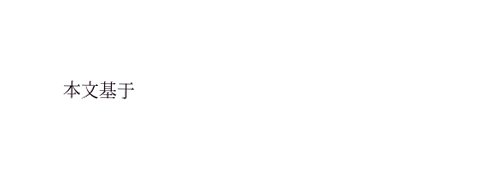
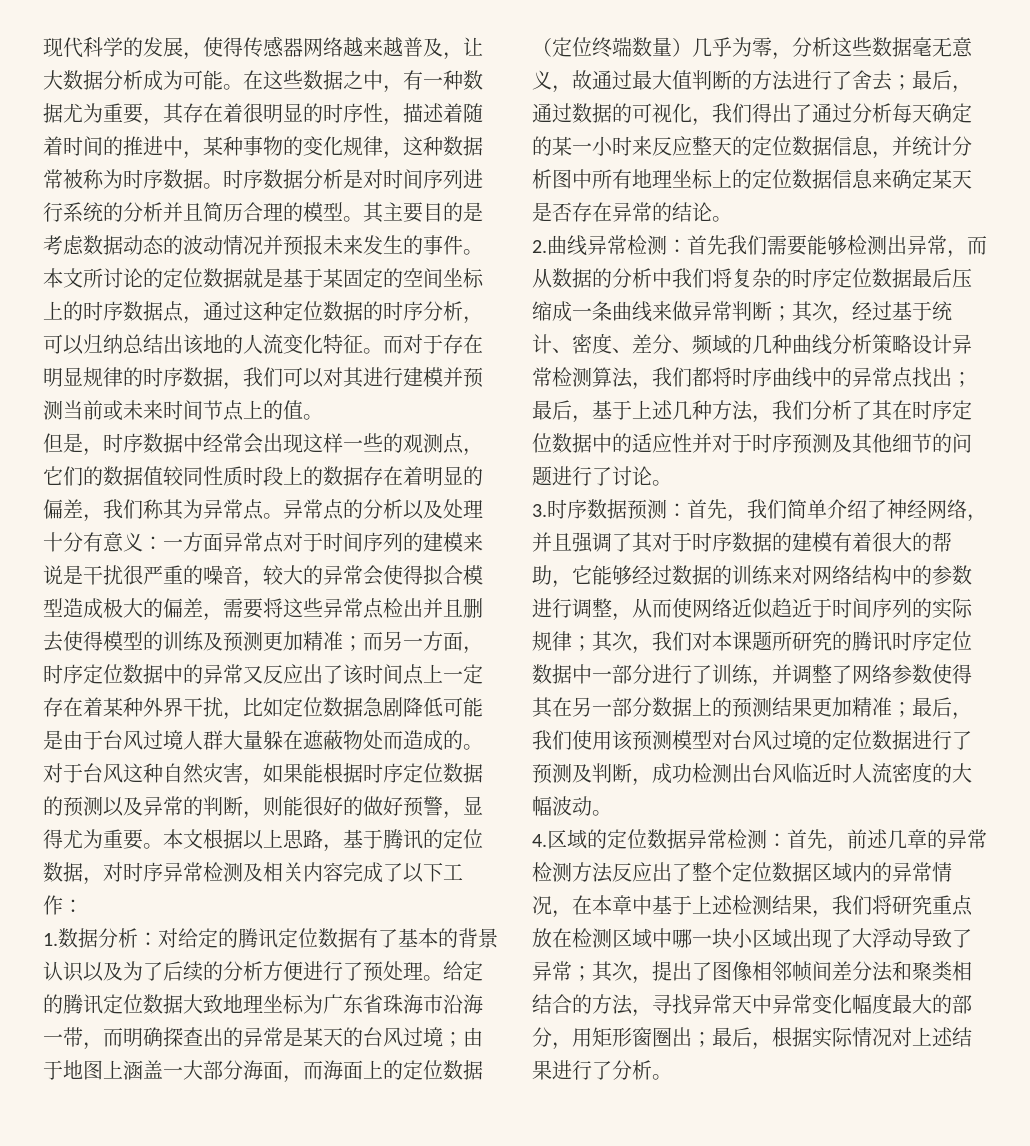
[62,80,136,100] 本文基于 -> [43,36,483,60] [43,70,483,93] [43,103,483,126] [43,136,483,159] [43,169,483,189] [43,202,483,223] [43,235,483,256] [43,268,484,288] [43,301,483,324] [43,334,483,355] [43,367,483,390] [43,400,323,421] [43,433,483,456] [43,466,483,486] [43,499,483,522] [43,532,483,553] [43,565,483,588] [43,598,483,621] [43,631,483,654] [43,664,483,685] [43,697,483,720] [43,730,483,751] [43,763,483,786] [43,796,483,819] [43,829,483,852] [43,862,463,885] [43,895,83,915] [43,928,498,948] [43,961,483,982] [43,994,483,1014] [43,1027,483,1050] [43,1060,483,1083] [532,37,973,60] [532,70,972,93] [532,103,972,126] [532,136,972,159] [532,169,972,189] [532,202,732,222] [532,235,987,258] [532,268,972,288] [532,301,952,324] [532,333,972,355] [532,367,972,390] [532,400,972,423] [532,433,972,454] [532,466,672,486] [532,499,987,522] [532,532,952,553] [532,565,972,588] [532,598,973,621] [532,631,972,654] [532,664,972,687] [532,697,972,720] [532,730,972,751] [532,762,972,786] [532,796,612,816] [532,829,987,852] [532,862,952,883] [532,895,973,918] [532,928,972,948] [532,961,972,984] [532,993,972,1017] [532,1027,972,1050] [532,1060,672,1080] 现代科学的发展，使得传感器网络越来越普及，让大数据分析成为可能。在这些数据之中，有一种数据尤为重要，其存在着很明显的时序性，描述着随着时间的推进中，某种事物的变化规律，这种数据常被称为时序数据。时序数据分析是对时间序列进行系统的分析并且简历合理的模型。其主要目的是考虑数据动态的波动情况并预报未来发生的事件。本文所讨论的定位数据就是基于某固定的空间坐标上的时序数据点，通过这种定位数据的时序分析，可以归纳总结出该地的人流变化特征。而对于存在明显规律的时序数据，我们可以对其进行建模并预测当前或未来时间节点上的值。 // 但是，时序数据中经常会出现这样一些的观测点，它们的数据值较同性质时段上的数据存在着明显的偏差，我们称其为异常点。异常点的分析以及处理十分有意义：一方面异常点对于时间序列的建模来说是干扰很严重的噪音，较大的异常会使得拟合模型造成极大的偏差，需要将这些异常点检出并且删去使得模型的训练及预测更加精准；而另一方面，时序定位数据中的异常又反应出了该时间点上一定存在着某种外界干扰，比如定位数据急剧降低可能是由于台风过境人群大量躲在遮蔽物处而造成的。对于台风这种自然灾害，如果能根据时序定位数据的预测以及异常的判断，则能很好的做好预警，显得尤为重要。本文根据以上思路，基于腾讯的定位数据，对时序异常检测及相关内容完成了以下工作： // 1.数据分析：对给定的腾讯定位数据有了基本的背景认识以及为了后续的分析方便进行了预处理。给定的腾讯定位数据大致地理坐标为广东省珠海市沿海一带，而明确探查出的异常是某天的台风过境；由于地图上涵盖一大部分海面，而海面上的定位数据（定位终端数量）几乎为零，分析这些数据毫无意义，故通过最大值判断的方法进行了舍去；最后，通过数据的可视化，我们得出了通过分析每天确定的某一小时来反应整天的定位数据信息，并统计分析图中所有地理坐标上的定位数据信息来确定某天是否存在异常的结论。 // 2.曲线异常检测：首先我们需要能够检测出异常，而从数据的分析中我们将复杂的时序定位数据最后压缩成一条曲线来做异常判断；其次，经过基于统计、密度、差分、频域的几种曲线分析策略设计异常检测算法，我们都将时序曲线中的异常点找出；最后，基于上述几种方法，我们分析了其在时序定位数据中的适应性并对于时序预测及其他细节的问题进行了讨论。 // 3.时序数据预测：首先，我们简单介绍了神经网络，并且强调了其对于时序数据的建模有着很大的帮助，它能够经过数据的训练来对网络结构中的参数进行调整，从而使网络近似趋近于时间序列的实际规律；其次，我们对本课题所研究的腾讯时序定位数据中一部分进行了训练，并调整了网络参数使得其在另一部分数据上的预测结果更加精准；最后，我们使用该预测模型对台风过境的定位数据进行了预测及判断，成功检测出台风临近时人流密度的大幅波动。 // 4.区域的定位数据异常检测：首先，前述几章的异常检测方法反应出了整个定位数据区域内的异常情况，在本章中基于上述检测结果，我们将研究重点放在检测区域中哪一块小区域出现了大浮动导致了异常；其次，提出了图像相邻帧间差分法和聚类相结合的方法，寻找异常天中异常变化幅度最大的部分，用矩形窗圈出；最后，根据实际情况对上述结果进行了分析。

